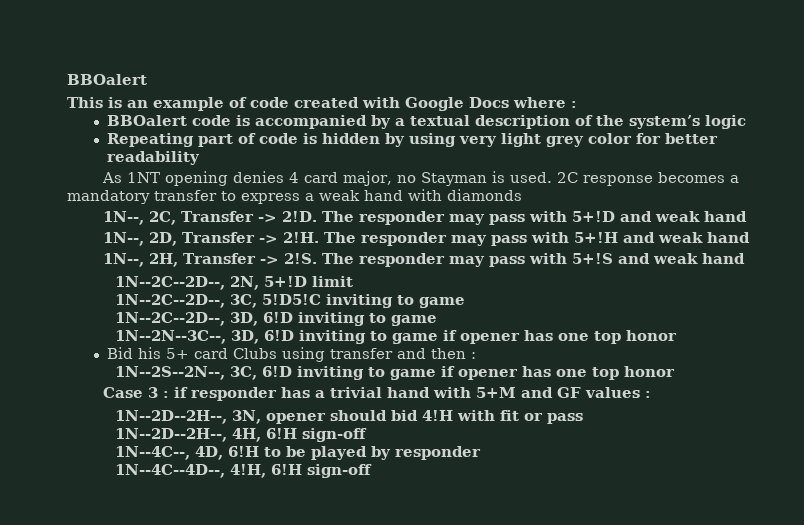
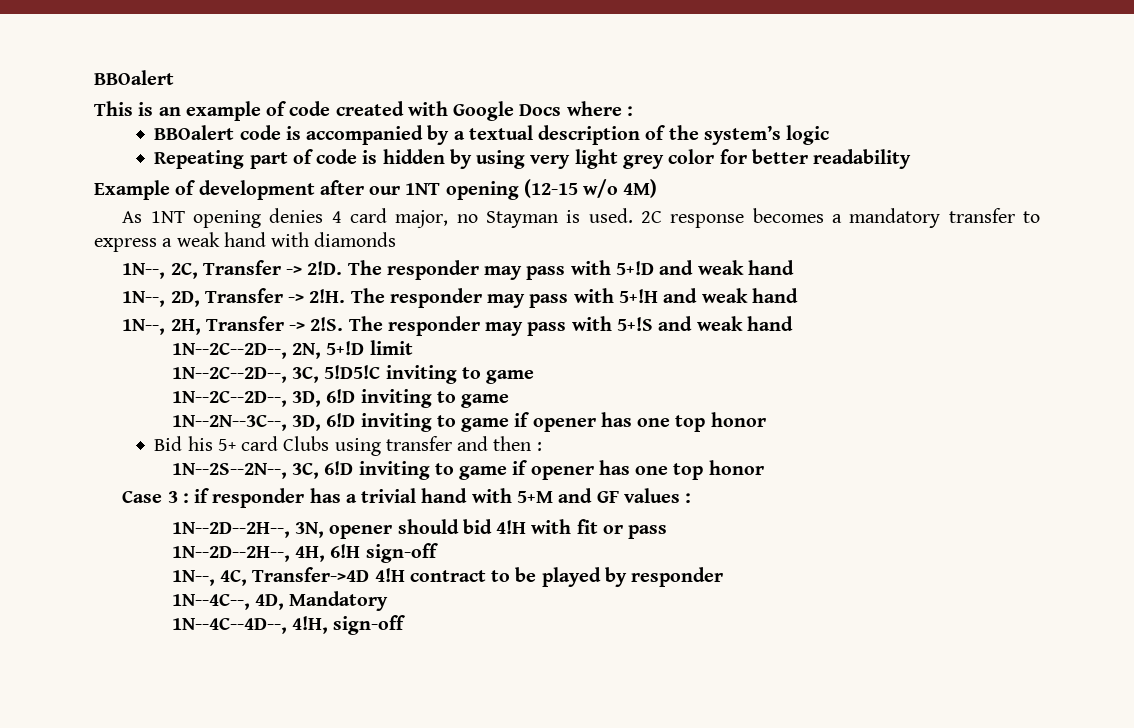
(200, 158) none -> [94,179,658,200] // Example of development after our 1NT opening (12-15 w/o 4M)
[114,446,259,460] 1N--4C--, 4D, 6!H -> [171,567,486,586] 1N--, 4C, Transfer->4D 4!H contract
(481, 453) none -> [171,591,389,611] // 1N--4C--, 4D, Mandatory
[270,464,302,475] 6!H -> (329, 625) none

